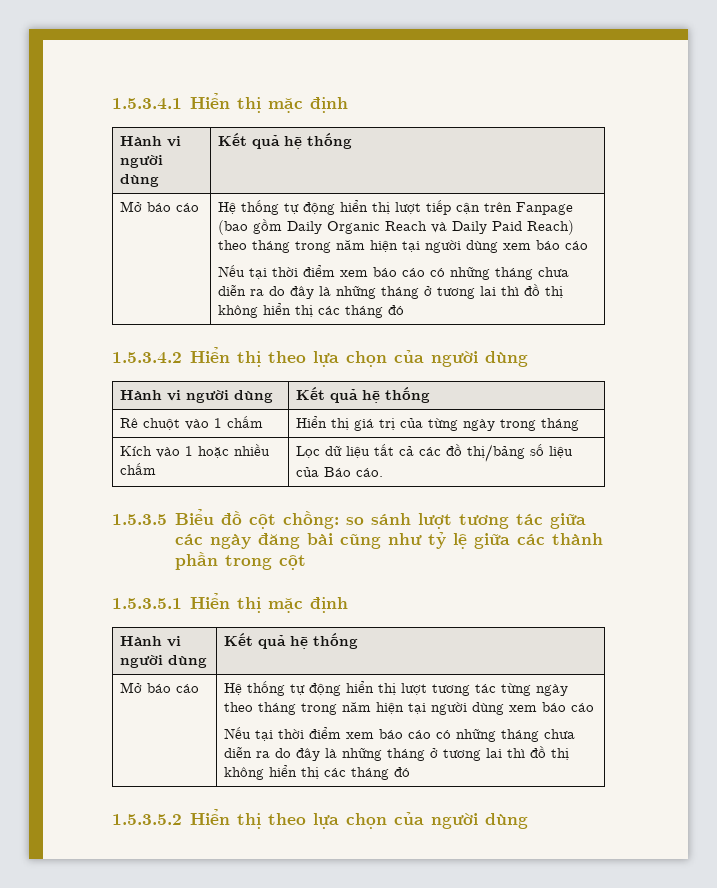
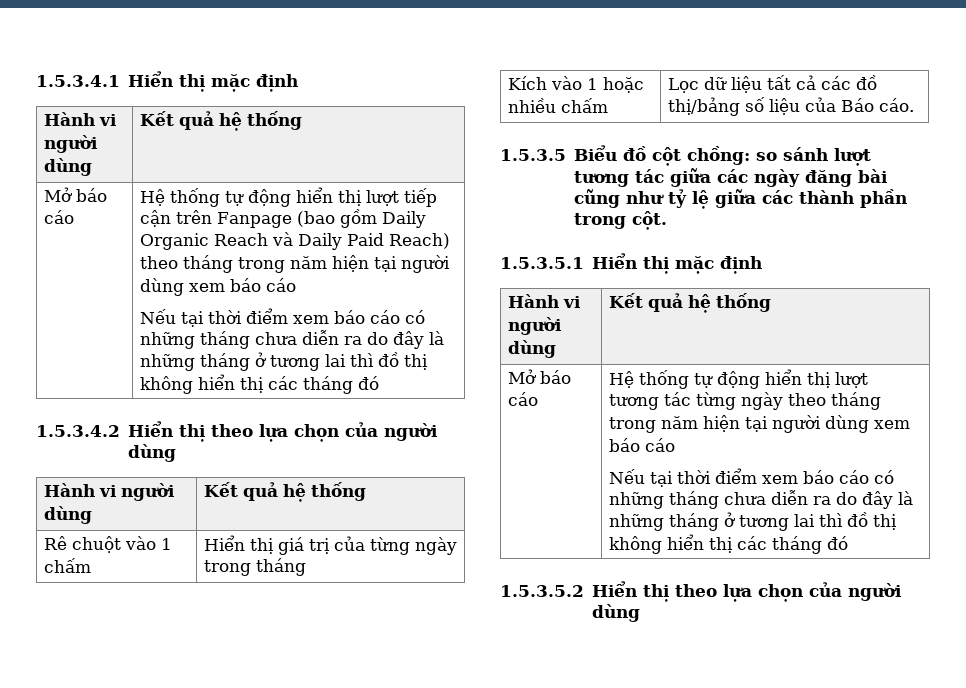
[279,555,307,570] cột -> [632,211,668,230] cột.

